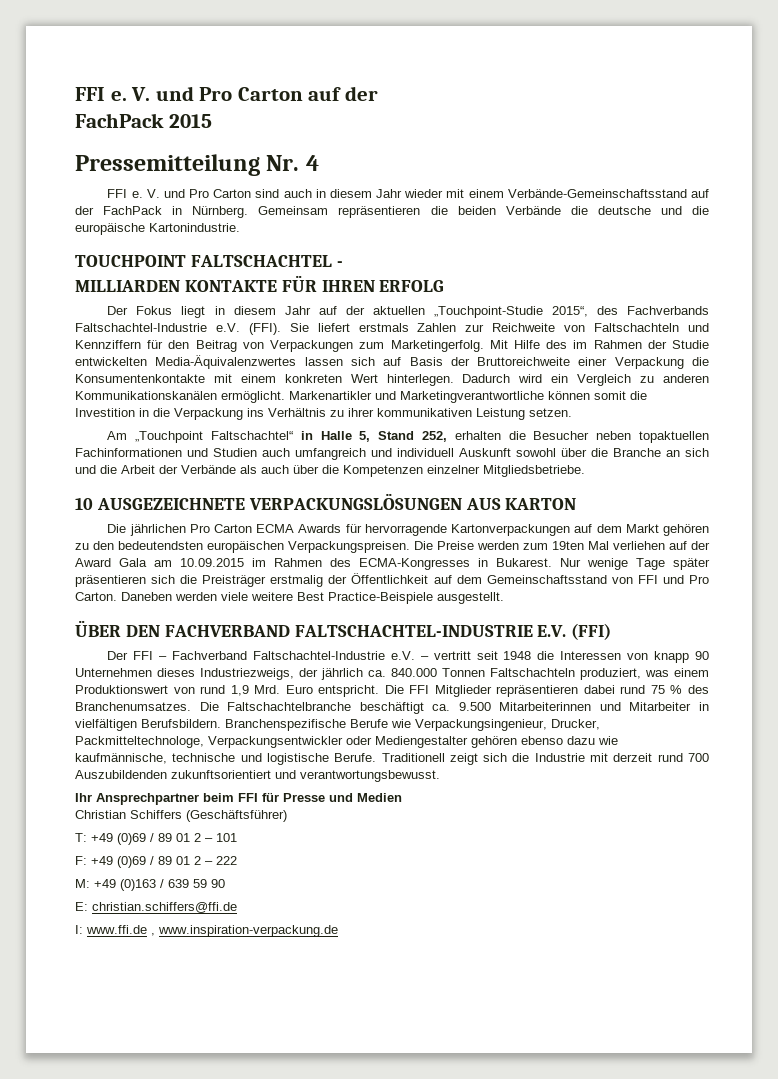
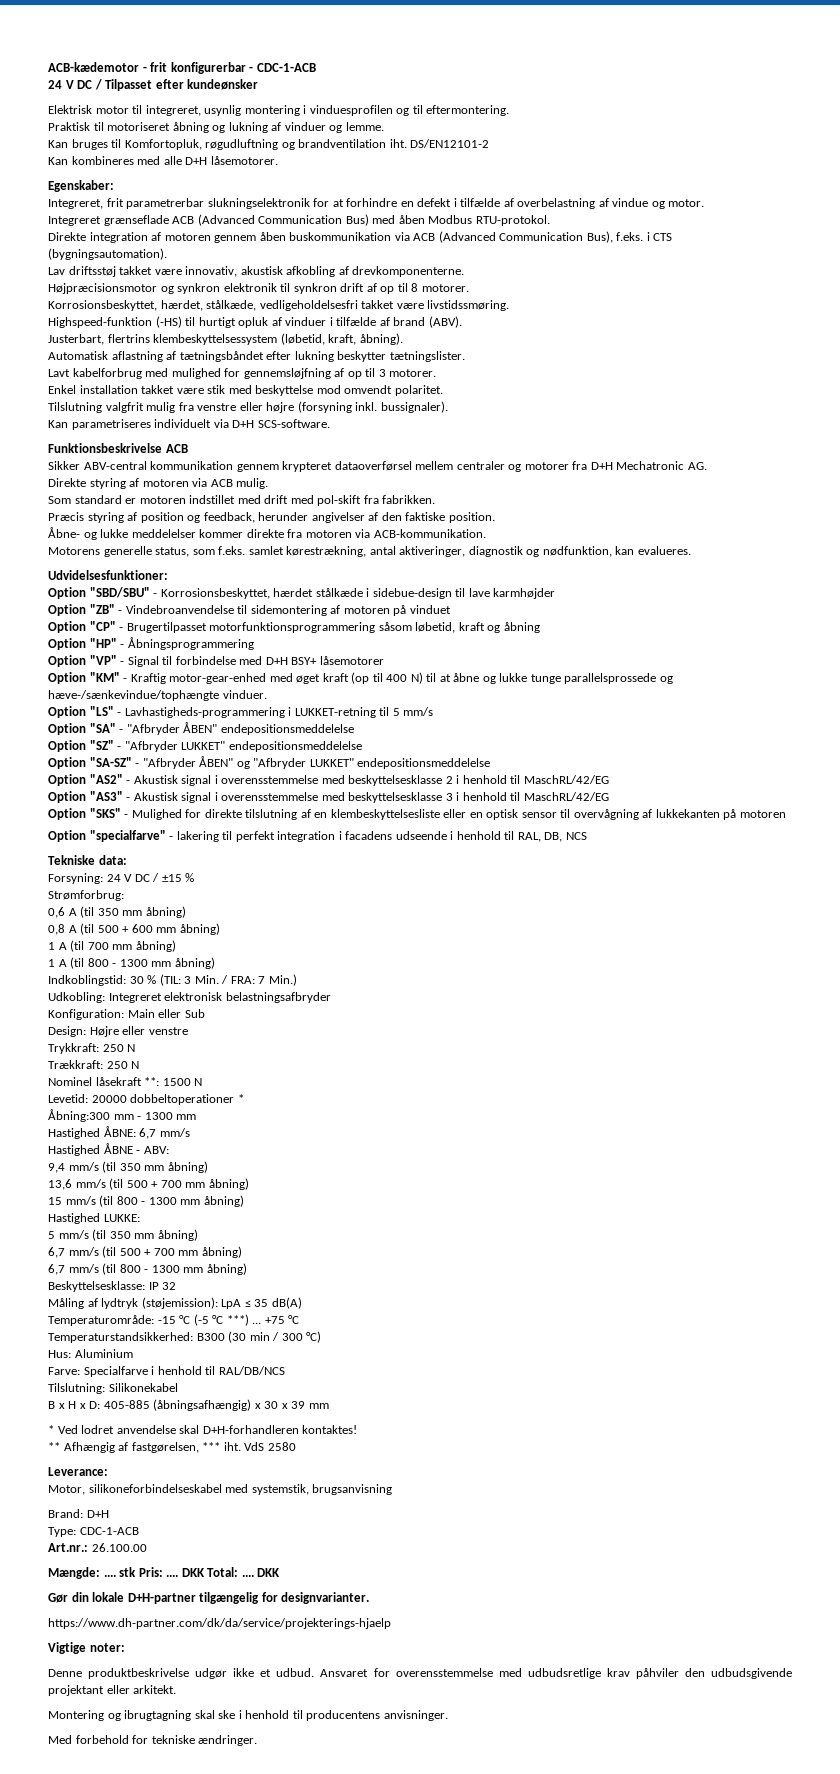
[75,86,378,101] [75,113,212,128] [75,154,319,176] [107,189,709,198] [75,206,710,218] [75,223,240,235] [75,255,343,267] [75,275,445,292] [107,306,709,318] [75,323,710,335] [75,340,709,352] [75,355,709,369] [75,374,710,386] [75,391,647,403] [75,408,572,420] [107,431,709,443] [75,448,709,460] [75,465,585,477] [75,493,577,510] [107,524,709,536] [75,541,710,553] [75,558,710,570] [75,573,710,587] [75,592,504,604] [75,620,612,640] [107,651,709,663] [75,668,709,680] [75,685,709,697] [75,702,709,714] [75,719,600,731] [75,736,618,748] [75,753,709,765] [75,770,440,782] [75,792,402,805] [75,810,287,822] [75,833,237,845] [75,856,237,868] [75,879,225,891] [75,902,237,913] [75,925,338,937] FFI e. V. und Pro Carton auf der // FachPack 2015 // Pressemitteilung Nr. 4 // FFI e. V. und Pro Carton sind auch in diesem Jahr wieder mit einem Verbände-Gemeinschaftsstand auf der FachPack in Nürnberg. Gemeinsam repräsentieren die beiden Verbände die deutsche und die europäische Kartonindustrie. // TOUCHPOINT FALTSCHACHTEL - // MILLIARDEN KONTAKTE FÜR IHREN ERFOLG // Der Fokus liegt in diesem Jahr auf der aktuellen „Touchpoint-Studie 2015“, des Fachverbands Faltschachtel-Industrie e.V. (FFI). Sie liefert erstmals Zahlen zur Reichweite von Faltschachteln und Kennziffern für den Beitrag von Verpackungen zum Marketingerfolg. Mit Hilfe des im Rahmen der Studie entwickelten Media-Äquivalenzwertes lassen sich auf Basis der Bruttoreichweite einer Verpackung die Konsumentenkontakte mit einem konkreten Wert hinterlegen. Dadurch wird ein Vergleich zu anderen Kommunikationskanälen ermöglicht. Markenartikler und Marketingverantwortliche können somit die Investition in die Verpackung ins Verhältnis zu ihrer kommunikativen Leistung setzen. // Am „Touchpoint Faltschachtel“ in Halle 5, Stand 252, erhalten die Besucher neben topaktuellen Fachinformationen und Studien auch umfangreich und individuell Auskunft sowohl über die Branche an sich und die Arbeit der Verbände als auch über die Kompetenzen einzelner Mitgliedsbetriebe. // 10 AUSGEZEICHNETE VERPACKUNGSLÖSUNGEN AUS KARTON // Die jährlichen Pro Carton ECMA Awards für hervorragende Kartonverpackungen auf dem Markt gehören zu den bedeutendsten europäischen Verpackungspreisen. Die Preise werden zum 19ten Mal verliehen auf der Award Gala am 10.09.2015 im Rahmen des ECMA-Kongresses in Bukarest. Nur wenige Tage später präsentieren sich die Preisträger erstmalig der Öffentlichkeit auf dem Gemeinschaftsstand von FFI und Pro Carton. Daneben werden viele weitere Best Practice-Beispiele ausgestellt. // ÜBER DEN FACHVERBAND FALTSCHACHTEL-INDUSTRIE E.V. (FFI) // Der FFI – Fachverband Faltschachtel-Industrie e.V. – vertritt seit 1948 die Interessen von knapp 90 Unternehmen dieses Industriezweigs, der jährlich ca. 840.000 Tonnen Faltschachteln produziert, was einem Produktionswert von rund 1,9 Mrd. Euro entspricht. Die FFI Mitglieder repräsentieren dabei rund 75 % des Branchenumsatzes. Die Faltschachtelbranche beschäftigt ca. 9.500 Mitarbeiterinnen und Mitarbeiter in vielfältigen Berufsbildern. Branchenspezifische Berufe wie Verpackungsingenieur, Drucker, Packmitteltechnologe, Verpackungsentwickler oder Mediengestalter gehören ebenso dazu wie kaufmännische, technische und logistische Berufe. Traditionell zeigt sich die Industrie mit derzeit rund 700 Auszubildenden zukunftsorientiert und verantwortungsbewusst. // Ihr Ansprechpartner beim FFI für Presse und Medien // Christian Schiffers (Geschäftsführer) // T: +49 (0)69 / 89 01 2 – 101 // F: +49 (0)69 / 89 01 2 – 222 // M: +49 (0)163 / 639 59 90 // E: christian.schiffers@ffi.de // I: www.ffi.de , www.inspiration-verpackung.de -> [48,62,316,74] [48,79,259,91] [48,105,510,116] [48,122,384,133] [48,139,490,150] [48,156,278,165] [48,180,114,192] [48,198,705,209] [48,214,550,226] [48,231,673,243] [48,248,167,260] [48,266,465,277] [48,283,469,294] [48,300,510,311] [48,316,462,328] [48,333,403,345] [48,351,465,362] [48,368,437,379] [48,385,443,396] [48,401,448,413] [48,419,330,430] [48,443,188,453] [48,461,707,472] [48,478,269,489] [48,495,436,506] [48,512,495,523] [48,527,486,540] [48,546,691,557] [48,570,168,580] [48,587,556,599] [48,604,451,616] [48,621,540,633] [48,637,254,650] [48,655,384,667] [48,672,673,684] [48,690,267,701] [48,706,434,718] [48,722,354,735] [48,740,362,752] [48,756,491,769] [48,774,609,786] [48,791,609,803] [48,808,786,820] [48,830,587,842] [48,855,127,865] [48,873,195,884] [48,890,124,901] [48,906,186,918] [48,923,220,935] [48,940,176,952] [48,957,215,969] [48,974,297,986] [48,992,331,1003] [48,1009,205,1020] [48,1026,188,1037] [48,1043,136,1054] [48,1060,140,1069] [48,1077,203,1086] [48,1094,244,1105] [48,1109,197,1122] [48,1126,190,1139] [48,1143,169,1156] [48,1161,208,1173] [48,1178,249,1190] [48,1195,244,1207] [48,1213,140,1224] [48,1229,198,1241] [48,1246,242,1258] [48,1263,247,1275] [48,1281,177,1292] [48,1297,302,1309] [48,1314,300,1326] [48,1331,322,1343] [48,1349,133,1358] [48,1366,285,1377] [48,1383,178,1394] [48,1399,329,1411] [48,1425,358,1434] [48,1442,296,1453] [48,1467,108,1476] [48,1484,393,1495] [48,1509,109,1518] [48,1527,139,1537] [48,1543,147,1552] [48,1567,281,1579] [48,1592,370,1604] [48,1618,391,1629] [48,1642,125,1654] [48,1668,792,1679] [48,1685,177,1696] [48,1710,448,1721] [48,1735,258,1746] ACB-kædemotor - frit konfigurerbar - CDC-1-ACB // 24 V DC / Tilpasset efter kundeønsker // Elektrisk motor til integreret, usynlig montering i vinduesprofilen og til eftermontering. // Praktisk til motoriseret åbning og lukning af vinduer og lemme. // Kan bruges til Komfortopluk, røgudluftning og brandventilation iht. DS/EN12101-2 // Kan kombineres med alle D+H låsemotorer. // Egenskaber: // Integreret, frit parametrerbar slukningselektronik for at forhindre en defekt i tilfælde af overbelastning af vindue og motor. // Integreret grænseflade ACB (Advanced Communication Bus) med åben Modbus RTU-protokol. // Direkte integration af motoren gennem åben buskommunikation via ACB (Advanced Communication Bus), f.eks. i CTS (bygningsautomation). // Lav driftsstøj takket være innovativ, akustisk afkobling af drevkomponenterne. // Højpræcisionsmotor og synkron elektronik til synkron drift af op til 8 motorer. // Korrosionsbeskyttet, hærdet, stålkæde, vedligeholdelsesfri takket være livstidssmøring. // Highspeed-funktion (-HS) til hurtigt opluk af vinduer i tilfælde af brand (ABV). // Justerbart, flertrins klembeskyttelsessystem (løbetid, kraft, åbning). // Automatisk aflastning af tætningsbåndet efter lukning beskytter tætningslister. // Lavt kabelforbrug med mulighed for gennemsløjfning af op til 3 motorer. // Enkel installation takket være stik med beskyttelse mod omvendt polaritet. // Tilslutning valgfrit mulig fra venstre eller højre (forsyning inkl. bussignaler). // Kan parametriseres individuelt via D+H SCS-software. // Funktionsbeskrivelse ACB // Sikker ABV-central kommunikation gennem krypteret dataoverførsel mellem centraler og motorer fra D+H Mechatronic AG. // Direkte styring af motoren via ACB mulig. // Som standard er motoren indstillet med drift med pol-skift fra fabrikken. // Præcis styring af position og feedback, herunder angivelser af den faktiske position. // Åbne- og lukke meddelelser kommer direkte fra motoren via ACB-kommunikation. // Motorens generelle status, som f.eks. samlet kørestrækning, antal aktiveringer, diagnostik og nødfunktion, kan evalueres. // Udvidelsesfunktioner: // Option "SBD/SBU" - Korrosionsbeskyttet, hærdet stålkæde i sidebue-design til lave karmhøjder // Option "ZB" - Vindebroanvendelse til sidemontering af motoren på vinduet // Option "CP" - Brugertilpasset motorfunktionsprogrammering såsom løbetid, kraft og åbning // Option "HP" - Åbningsprogrammering // Option "VP" - Signal til forbindelse med D+H BSY+ låsemotorer // Option "KM" - Kraftig motor-gear-enhed med øget kraft (op til 400 N) til at åbne og lukke tunge parallelsprossede og hæve-/sænkevindue/tophængte vinduer. // Option "LS" - Lavhastigheds-programmering i LUKKET-retning til 5 mm/s // Option "SA" - "Afbryder ÅBEN" endepositionsmeddelelse // Option "SZ" - "Afbryder LUKKET" endepositionsmeddelelse // Option "SA-SZ" - "Afbryder ÅBEN" og "Afbryder LUKKET" endepositionsmeddelelse // Option "AS2" - Akustisk signal i overensstemmelse med beskyttelsesklasse 2 i henhold til MaschRL/42/EG // Option "AS3" - Akustisk signal i overensstemmelse med beskyttelsesklasse 3 i henhold til MaschRL/42/EG // Option "SKS" - Mulighed for direkte tilslutning af en klembeskyttelsesliste eller en optisk sensor til overvågning af lukkekanten på motoren // Option "specialfarve" - lakering til perfekt integration i facadens udseende i henhold til RAL, DB, NCS // Tekniske data: // Forsyning: 24 V DC / ±15 % // Strømforbrug: // 0,6 A (til 350 mm åbning) // 0,8 A (til 500 + 600 mm åbning) // 1 A (til 700 mm åbning) // 1 A (til 800 - 1300 mm åbning) // Indkoblingstid: 30 % (TIL: 3 Min. / FRA: 7 Min.) // Udkobling: Integreret elektronisk belastningsafbryder // Konfiguration: Main eller Sub // Design: Højre eller venstre // Trykkraft: 250 N // Trækkraft: 250 N // Nominel låsekraft **: 1500 N // Levetid: 20000 dobbeltoperationer * // Åbning:300 mm - 1300 mm // Hastighed ÅBNE: 6,7 mm/s // Hastighed ÅBNE - ABV: // 9,4 mm/s (til 350 mm åbning) // 13,6 mm/s (til 500 + 700 mm åbning) // 15 mm/s (til 800 - 1300 mm åbning) // Hastighed LUKKE: // 5 mm/s (til 350 mm åbning) // 6,7 mm/s (til 500 + 700 mm åbning) // 6,7 mm/s (til 800 - 1300 mm åbning) // Beskyttelsesklasse: IP 32 // Måling af lydtryk (støjemission): LpA ≤ 35 dB(A) // Temperaturområde: -15 °C (-5 °C ***) ... +75 °C // Temperaturstandsikkerhed: B300 (30 min / 300 °C) // Hus: Aluminium // Farve: Specialfarve i henhold til RAL/DB/NCS // Tilslutning: Silikonekabel // B x H x D: 405-885 (åbningsafhængig) x 30 x 39 mm // * Ved lodret anvendelse skal D+H-forhandleren kontaktes! // ** Afhængig af fastgørelsen, *** iht. VdS 2580 // Leverance: // Motor, silikoneforbindelseskabel med systemstik, brugsanvisning // Brand: D+H // Type: CDC-1-ACB // Art.nr.: 26.100.00 // Mængde: .... stk Pris: .... DKK Total: .... DKK // Gør din lokale D+H-partner tilgængelig for designvarianter. // https://www.dh-partner.com/dk/da/service/projekterings-hjaelp // Vigtige noter: // Denne produktbeskrivelse udgør ikke et udbud. Ansvaret for overensstemmelse med udbudsretlige krav påhviler den udbudsgivende projektant eller arkitekt. // Montering og ibrugtagning skal ske i henhold til producentens anvisninger. // Med forbehold for tekniske ændringer.

